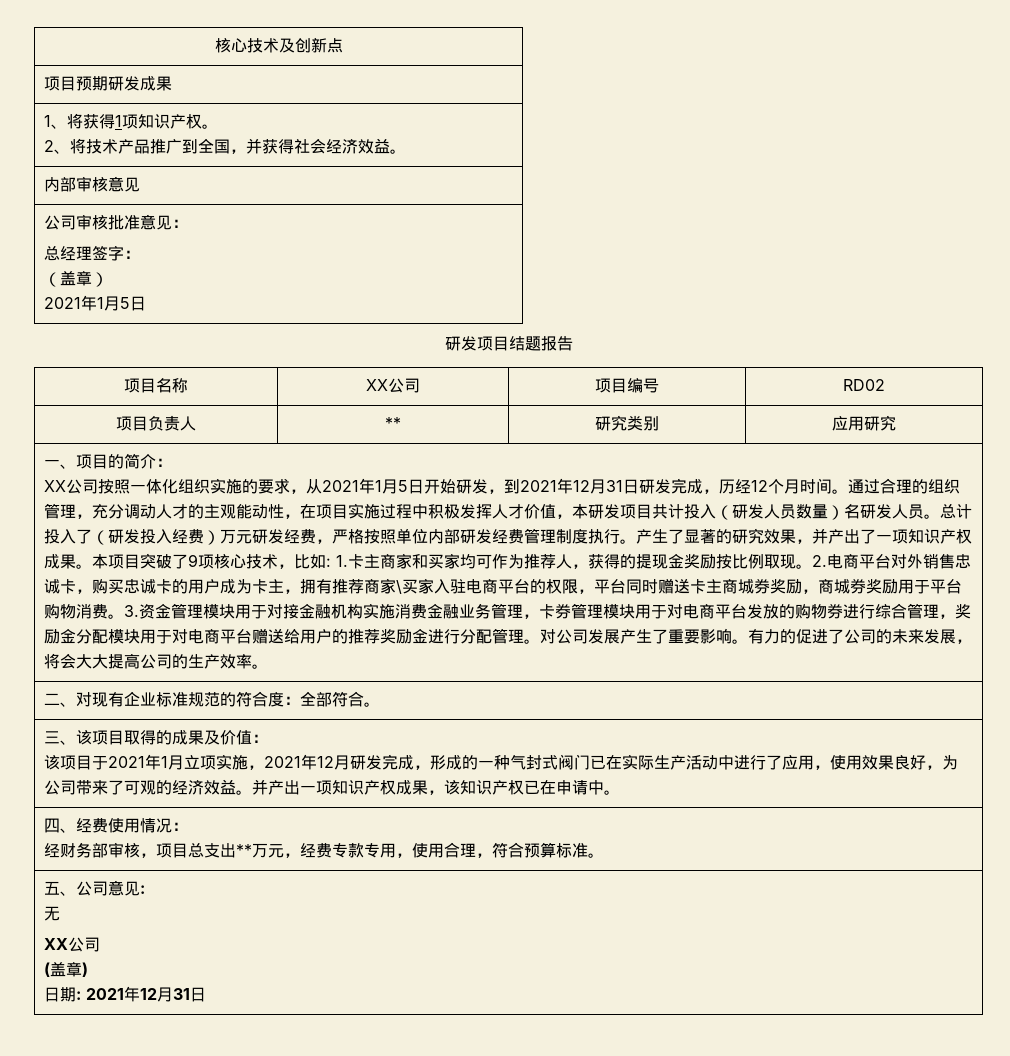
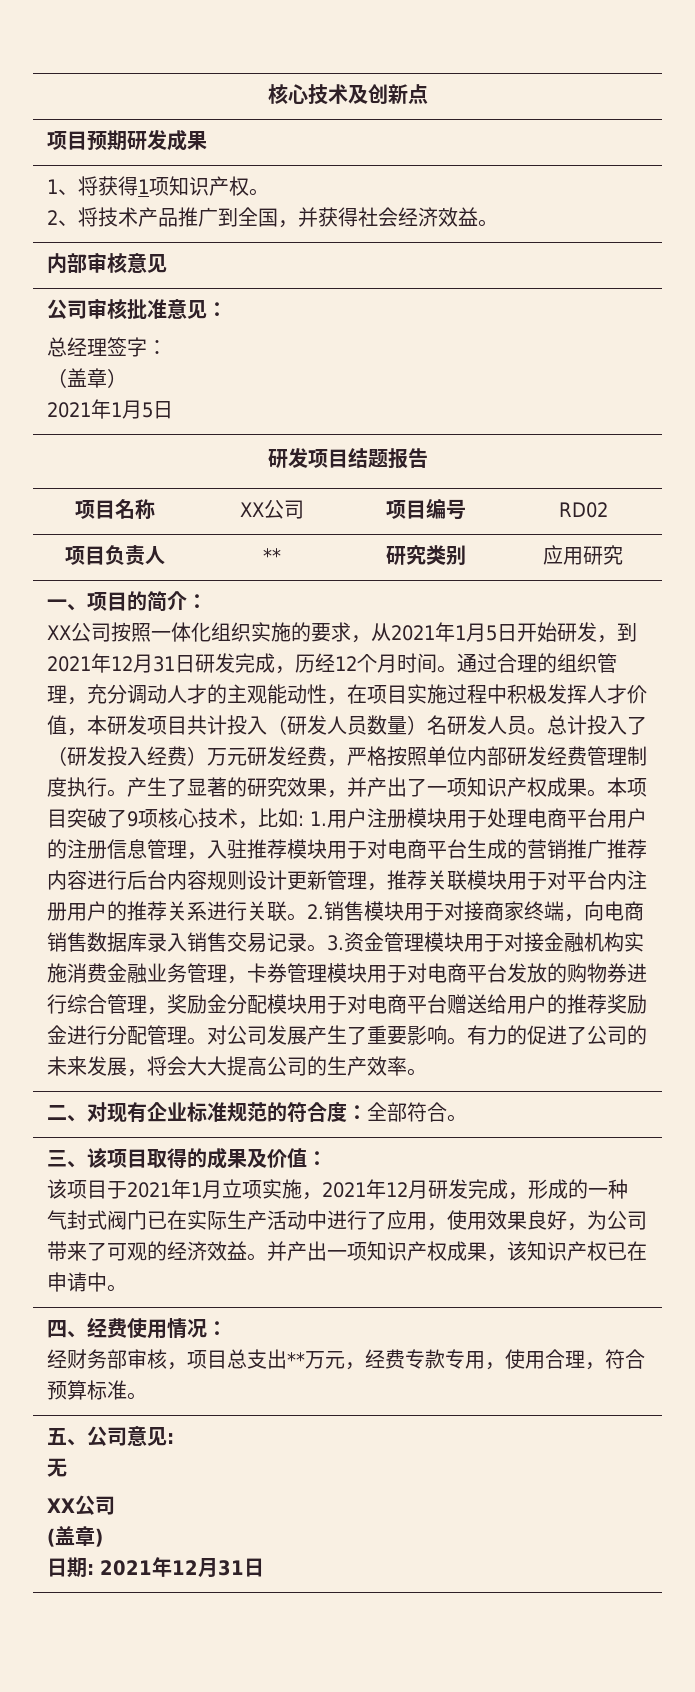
[347,553,971,569] [43,578,962,594] [43,604,108,619] 卡主商家和买家均可作为推荐人，获得的提现金奖励按比例取现。2.电商平台对外销售忠诚卡，购买忠诚卡的用户成为卡主，拥有推荐商家\买家入驻电商平台的权限，平台同时赠送卡主商城券奖励，商城券奖励用于平台购物消费 -> [327,808,648,828] [47,839,648,860] [47,870,648,891] [47,901,645,922] [47,932,308,953] 用户注册模块用于处理电商平台用户的注册信息管理，入驻推荐模块用于对电商平台生成的营销推广推荐内容进行后台内容规则设计更新管理，推荐关联模块用于对平台内注册用户的推荐关系进行关联。2.销售模块用于对接商家终端，向电商销售数据库录入销售交易记录

